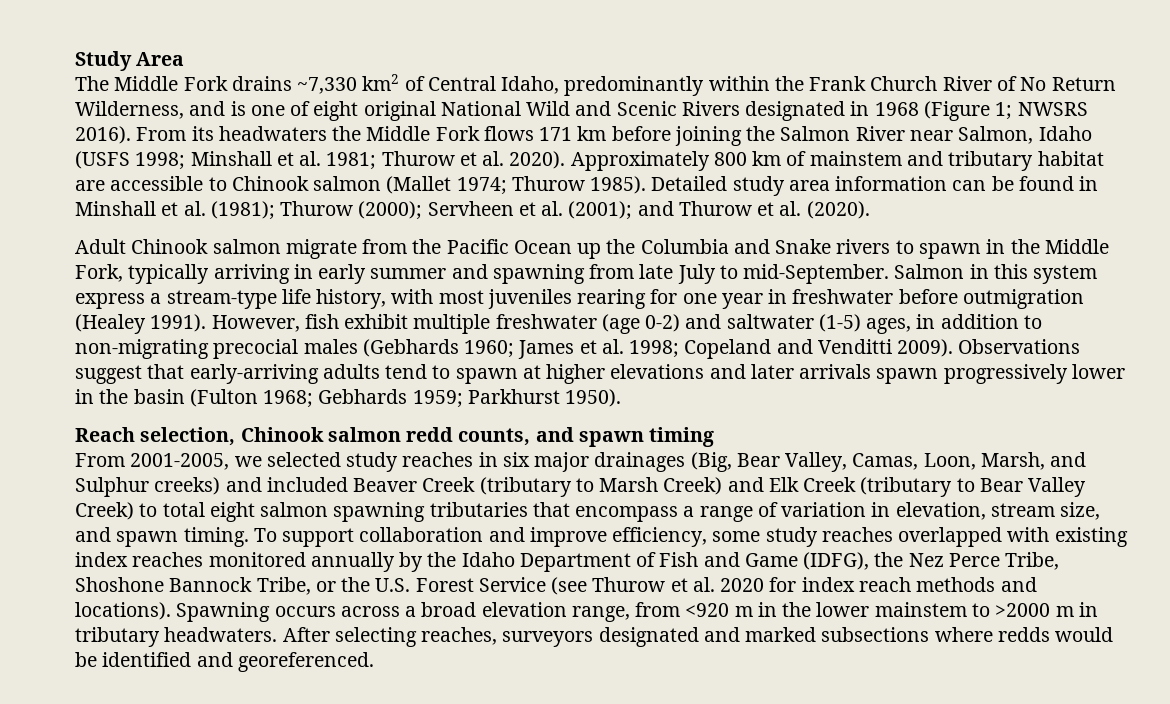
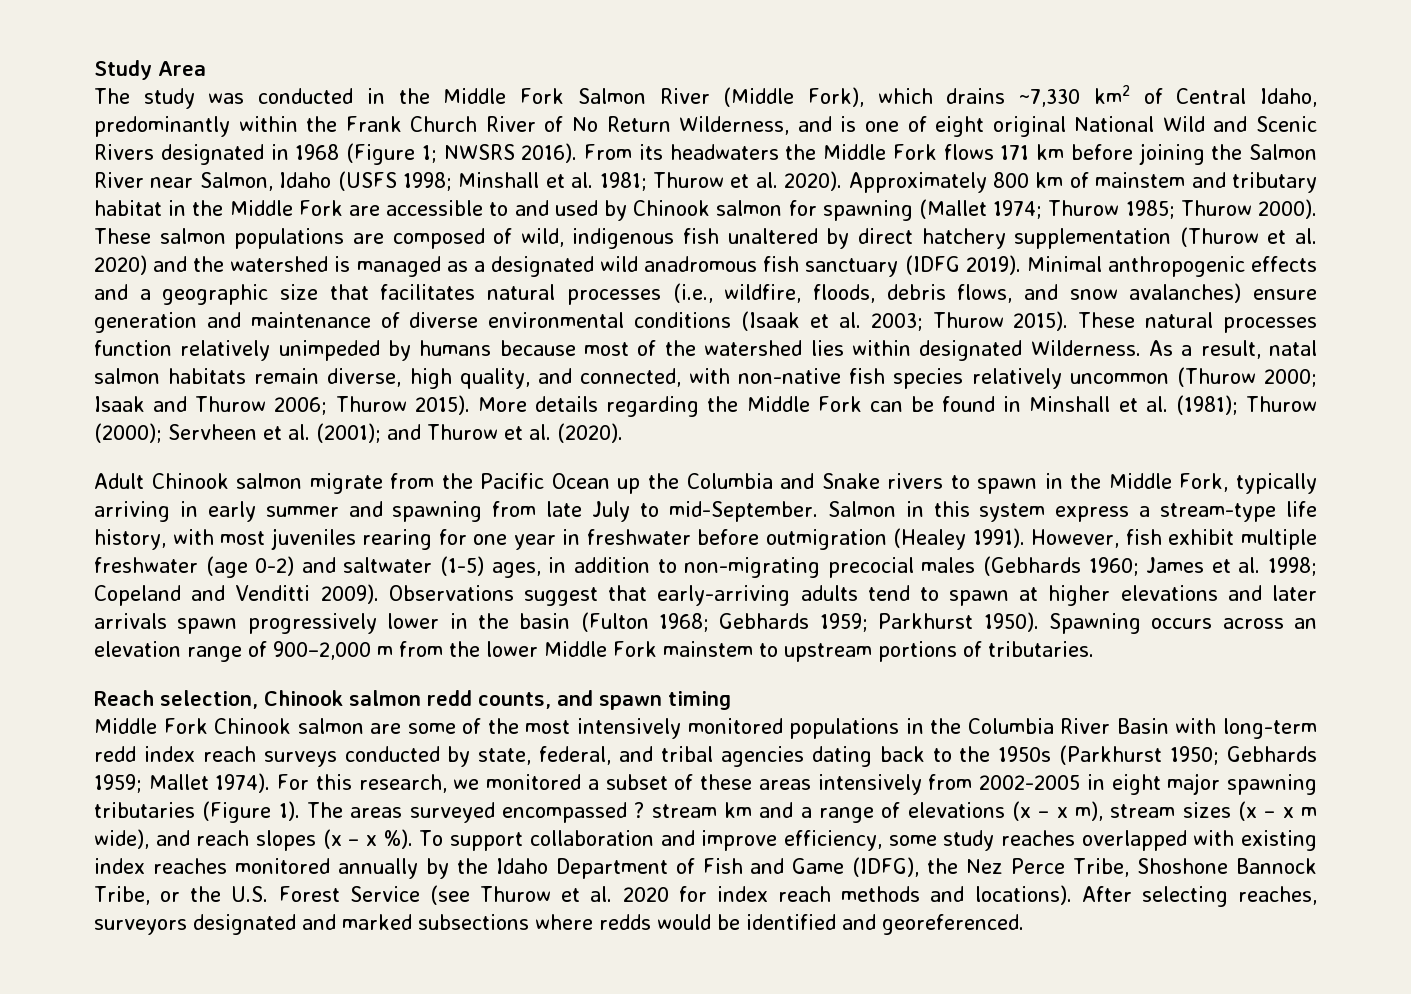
[114,76,228,91] Middle Fork -> [143,87,933,109] study was conducted in the Middle Fork Salmon River (Middle Fork), which
[75,176,948,196] are accessible to Chinook salmon (Mallet 1974; Thurow 1985). Detailed study area information -> [168,199,1317,221] [94,227,1317,249] [94,255,1317,277] [94,283,1317,305] [94,311,1317,333] [94,340,1317,361] [94,367,1317,389] [94,395,862,417] in the Middle Fork are accessible to and used by Chinook salmon for spawning (Mallet 1974; Thurow 1985; Thurow 2000). These salmon populations are composed of wild, indigenous fish unaltered by direct hatchery supplementation (Thurow et al. 2020) and the watershed is managed as a designated wild anadromous fish sanctuary (IDFG 2019). Minimal anthropogenic effects and a geographic size that facilitates natural processes (i.e., wildfire, floods, debris flows, and snow avalanches) ensure generation and maintenance of diverse environmental conditions (Isaak et al. 2003; Thurow 2015). These natural processes function relatively unimpeded by humans because most of the watershed lies within designated Wilderness. As a result, natal salmon habitats remain diverse, high quality, and connected, with non-native fish species relatively uncommon (Thurow 2000; Isaak and Thurow 2006; Thurow 2015). More details regarding the Middle Fork
(622, 398) none -> [1048,613,1317,634] [94,641,1094,662] Spawning occurs across an elevation range of 900–2,000 m from the lower Middle Fork mainstem to upstream portions of tributaries.
[75,452,1087,472] [75,477,1087,497] [75,502,1101,522] [75,527,249,547] From 2001-2005, we selected study reaches in six major drainages (Big, Bear Valley, Camas, Loon, Marsh, and Sulphur creeks) and included Beaver Creek (tributary to Marsh Creek) and Elk Creek (tributary to Bear Valley Creek) to total eight salmon spawning tributaries that encompass a range of variation in elevation, stream size, and spawn timing. -> [94,718,1317,739] [94,745,1318,767] [94,773,1317,795] [94,801,1318,823] [94,829,413,851] Middle Fork Chinook salmon are some of the most intensively monitored populations in the Columbia River Basin with long-term redd index reach surveys conducted by state, federal, and tribal agencies dating back to the 1950s (Parkhurst 1950; Gebhards 1959; Mallet 1974). For this research, we monitored a subset of these areas intensively from 2002-2005 in eight major spawning tributaries (Figure 1). The areas surveyed encompassed ? stream km and a range of elevations (x – x m), stream sizes (x – x m wide), and reach slopes (x – x %).
[176,602,1098,622] [75,627,278,647] Spawning occurs across a broad elevation range, from <920 m in the lower mainstem to >2000 m in tributary headwaters. -> (1072, 895) none

